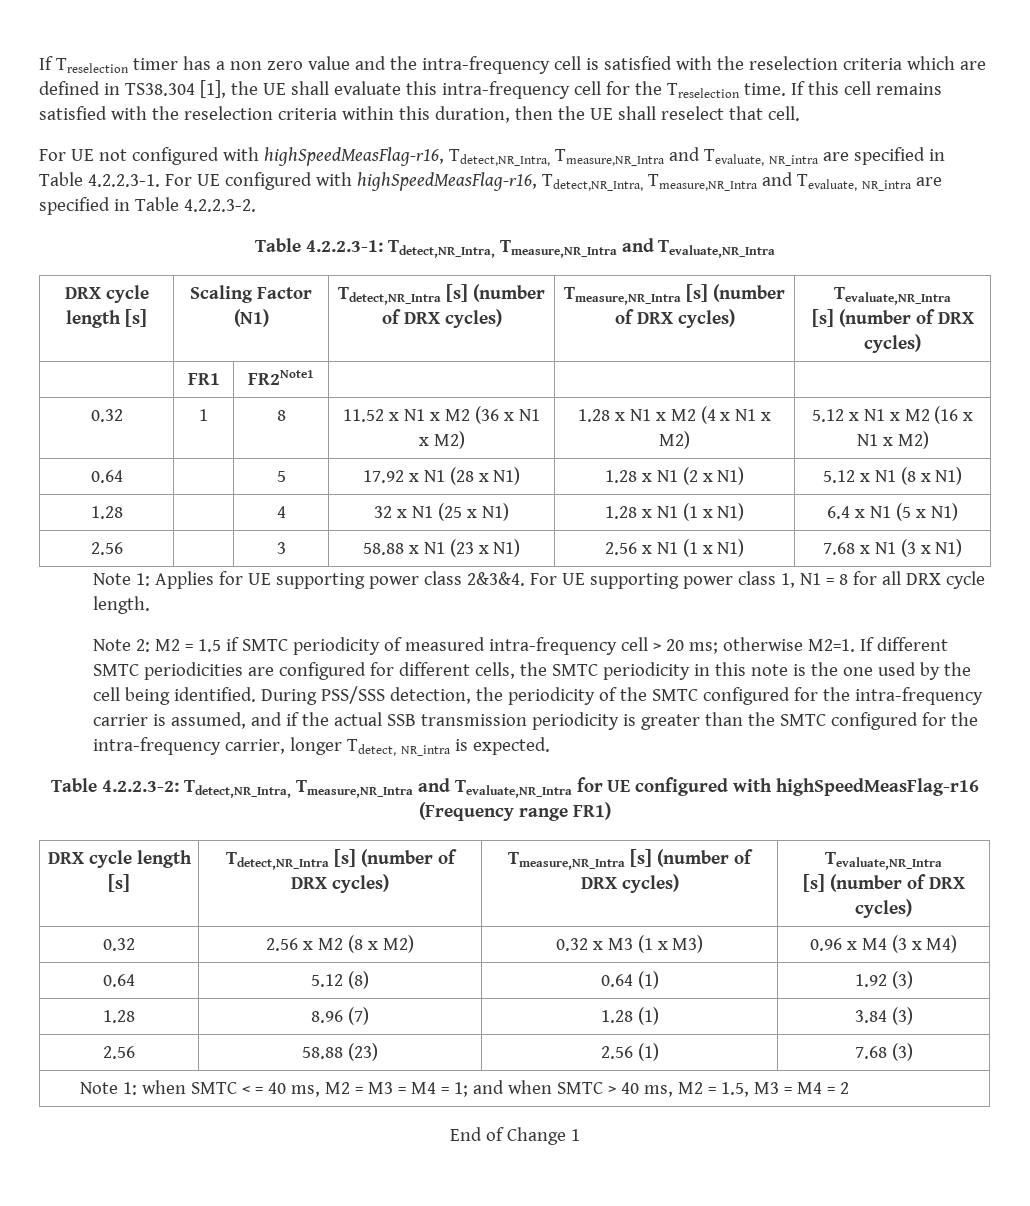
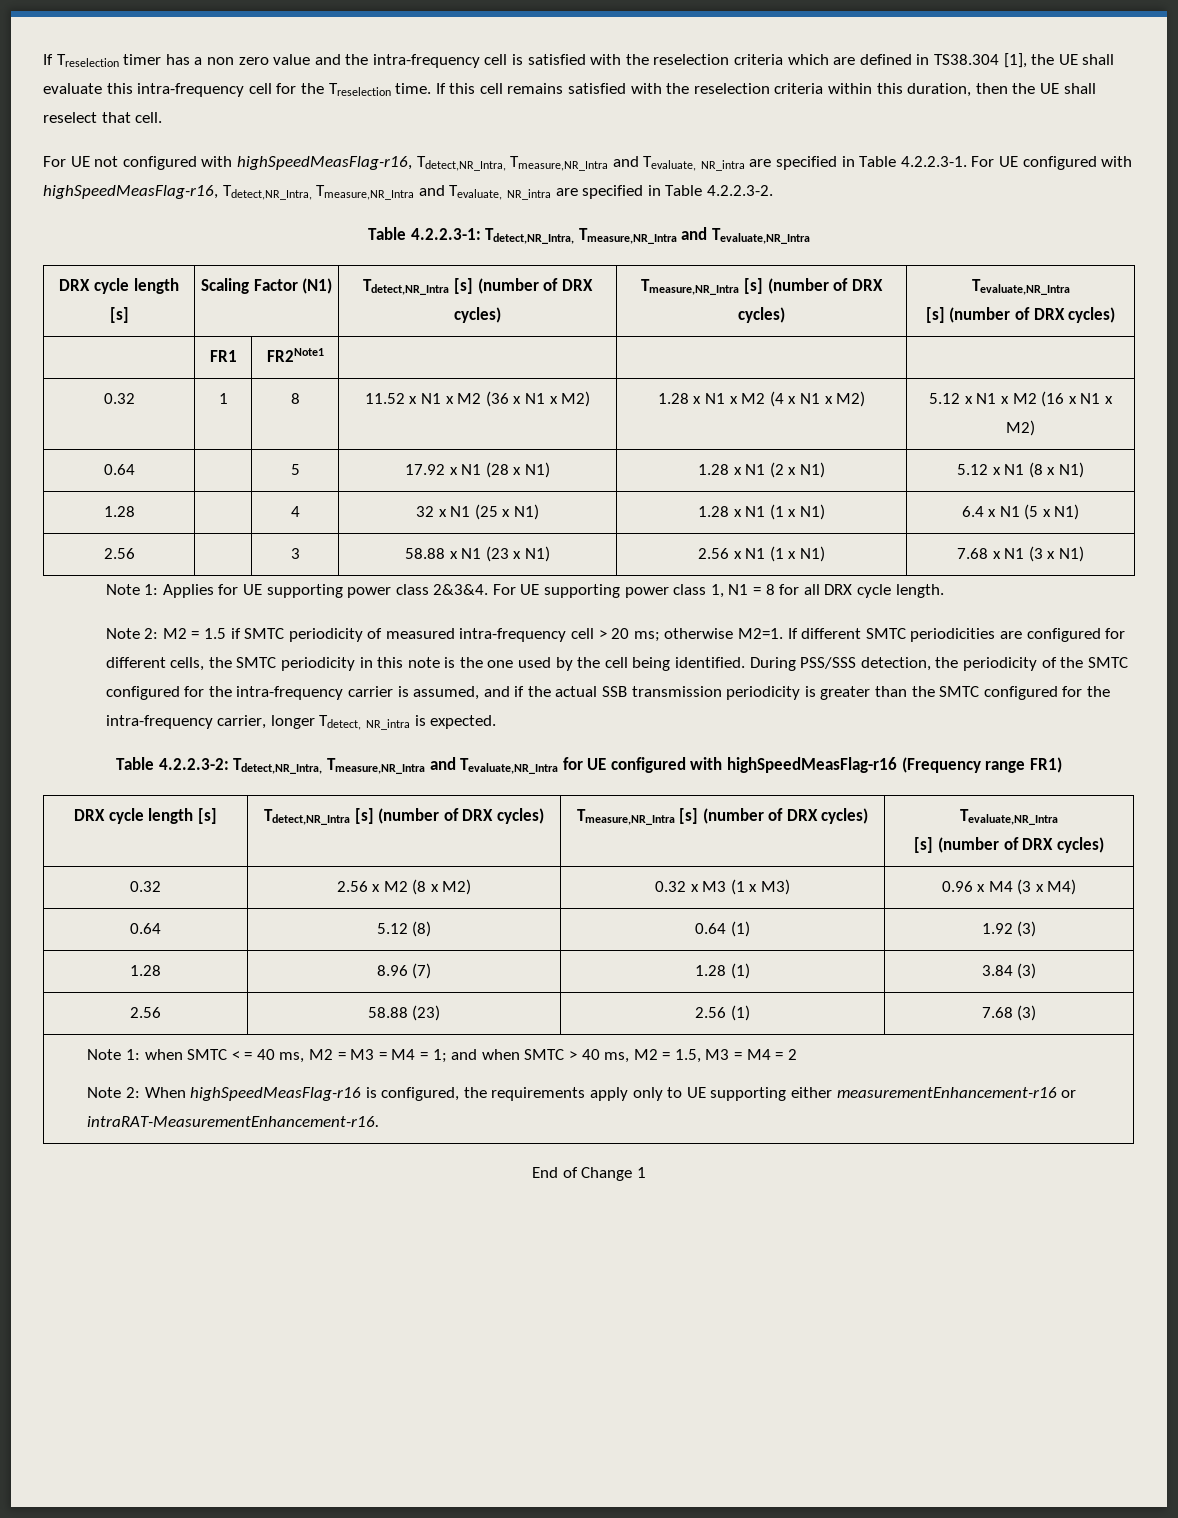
(849, 1088) none -> [87,1087,1077,1101] [87,1116,380,1127] // Note 2: When highSpeedMeasFlag-r16 is configured, the requirements apply only to UE supporting either measurementEnhancement-r16 or intraRAT-MeasurementEnhancement-r16.

